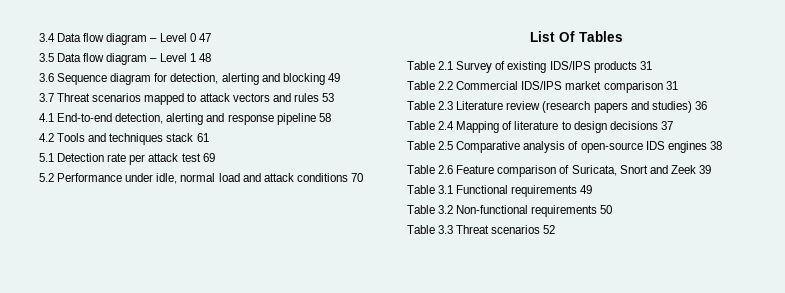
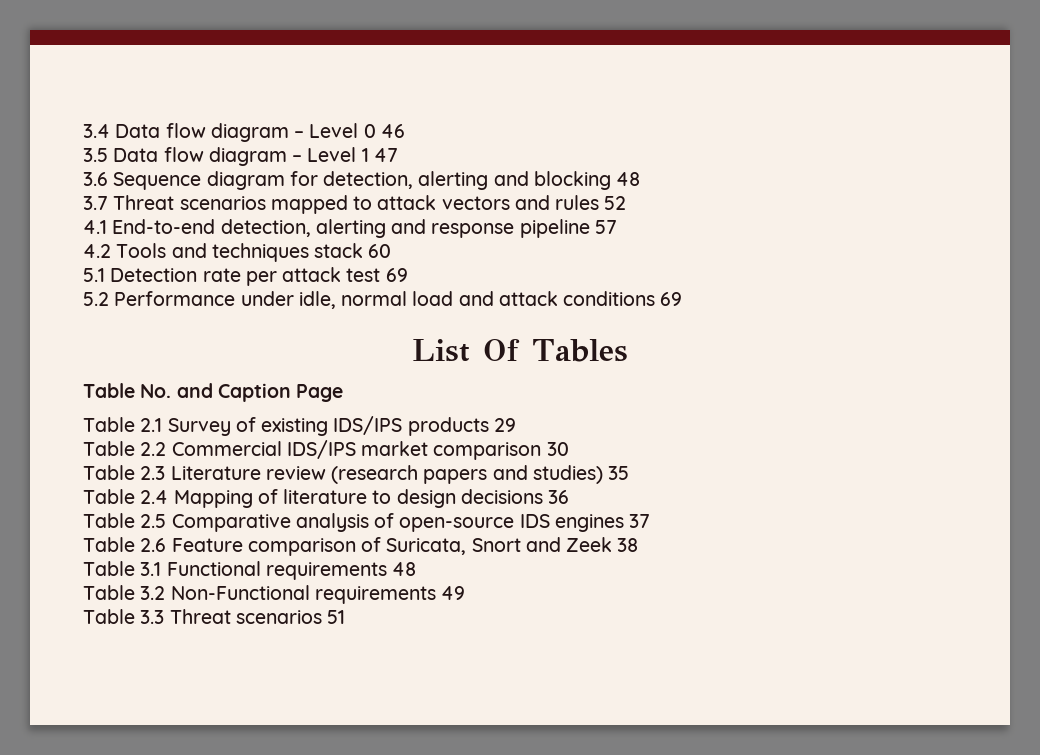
[198,33,211,42] 47 -> [380,124,405,138] 46
[198,53,211,62] 48 -> [373,148,398,162] 47
[327,73,340,82] 49 -> [616,172,641,186] 48
[321,93,334,102] 53 -> [604,196,627,210] 52
[318,113,331,122] 58 -> [594,220,617,234] 57
[196,133,209,142] 61 -> [368,244,392,258] 60
[350,173,363,182] 70 -> [660,292,683,306] 69
(623, 36) none -> [83,383,344,402] // Table No. and Caption Page
[639,61,652,70] 31 -> [493,418,516,432] 29
[665,81,678,90] 31 -> [546,442,569,456] 30
[694,101,707,110] 36 -> [608,466,630,480] 35
[660,121,673,130] 37 -> [548,490,570,504] 36
[709,141,722,150] 38 -> [629,514,651,528] 37
[698,165,711,174] 39 -> [617,538,639,552] 38
[580,185,593,194] 49 -> [392,562,417,576] 48
[456,205,613,217] Non-functional requirements 50 -> [170,585,466,604] Non-Functional requirements 49
[543,225,556,234] 52 -> [327,610,346,624] 51

